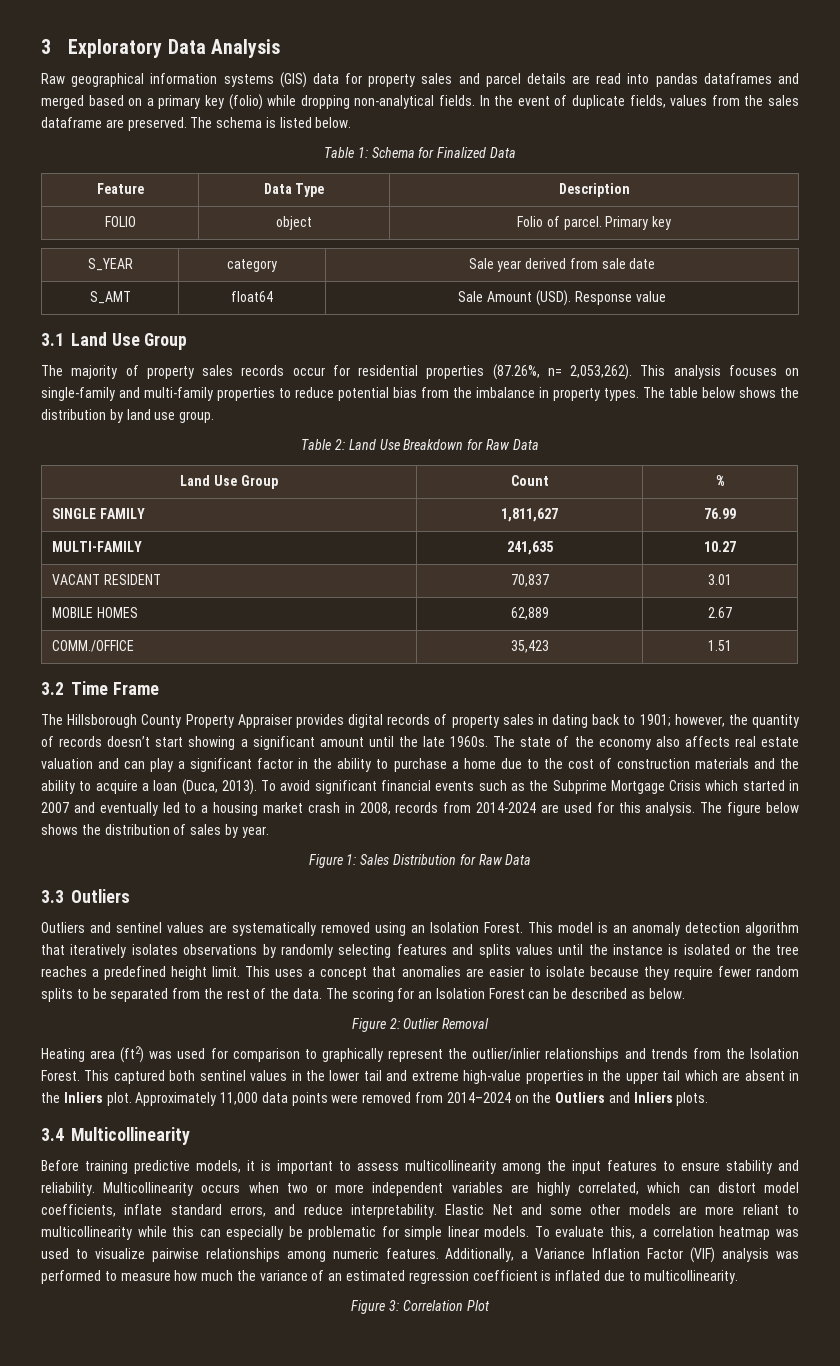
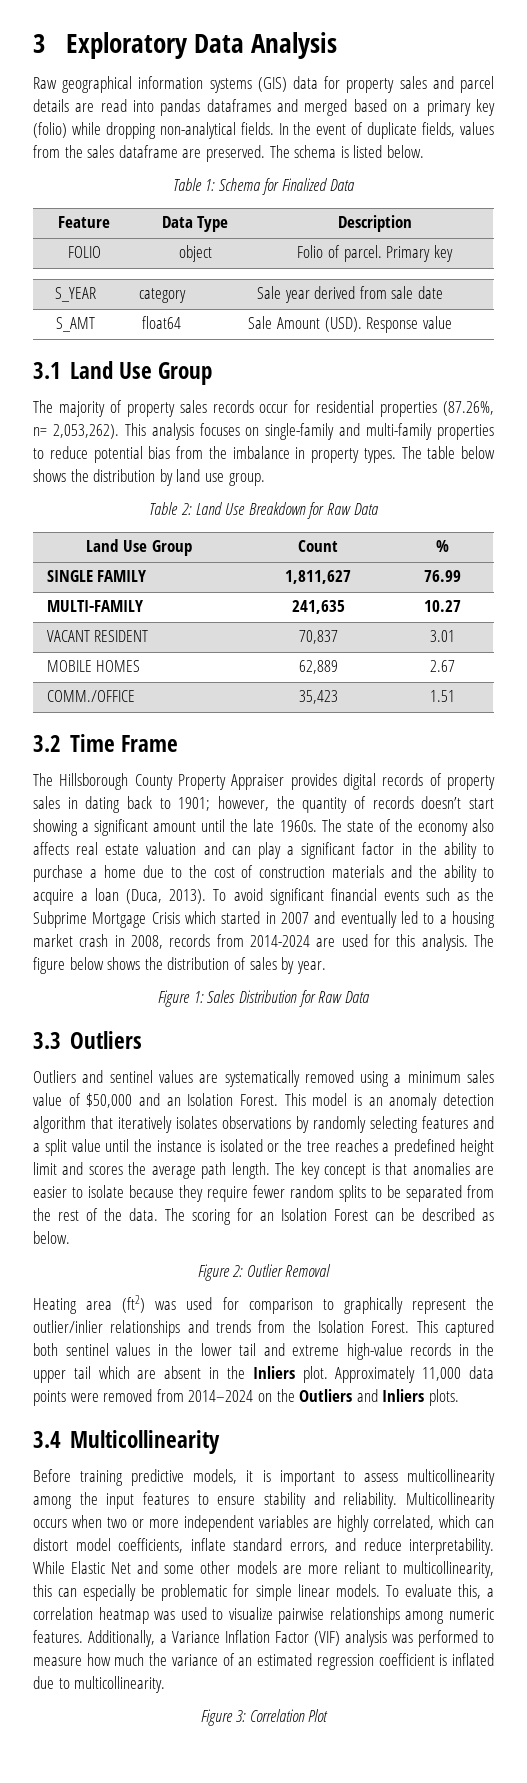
(406, 929) none -> [394,1070,494,1083] [33,1093,160,1108] a minimum sales value of $50,000 and
[478,944,553,958] splits values -> [33,1139,101,1156] a split value
[212,966,368,980] limit. This uses a concept -> [33,1162,380,1179] limit and scores the average path length. The key concept is
[525,1070,584,1084] properties -> [410,1343,451,1356] records
(437, 1211) none -> [33,1561,65,1574] While
[41,1226,167,1240] multicollinearity while -> [402,1561,494,1578] multicollinearity,

